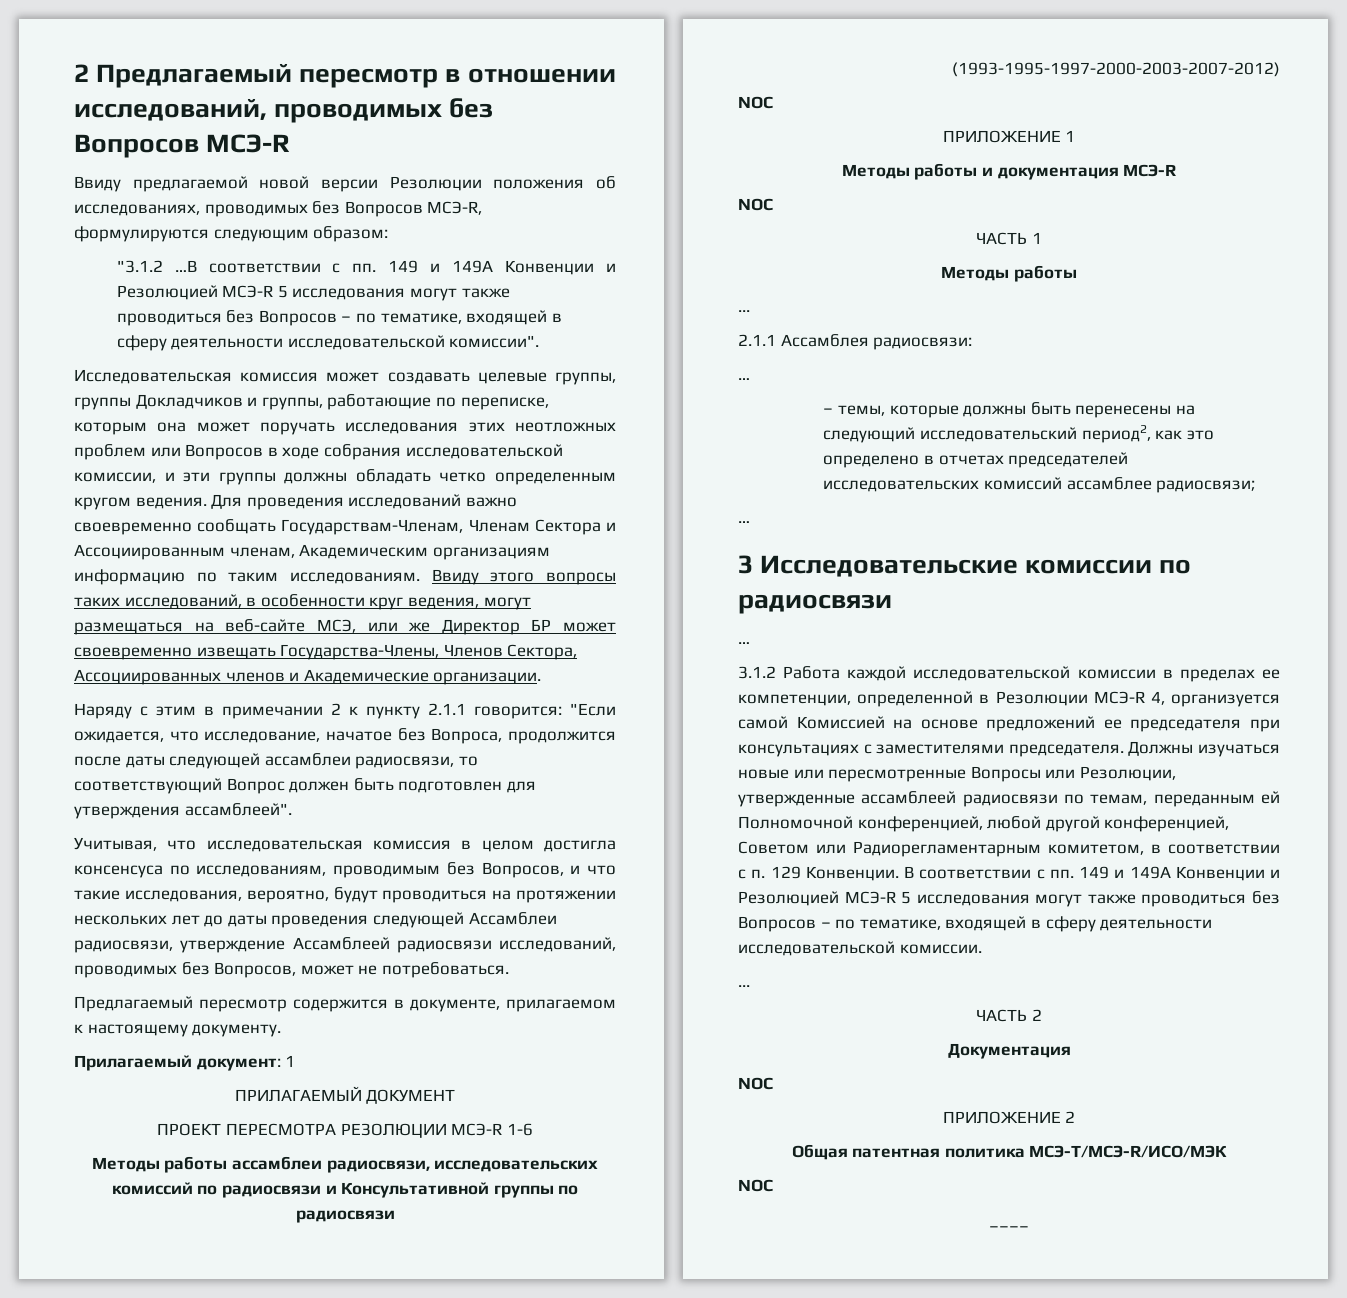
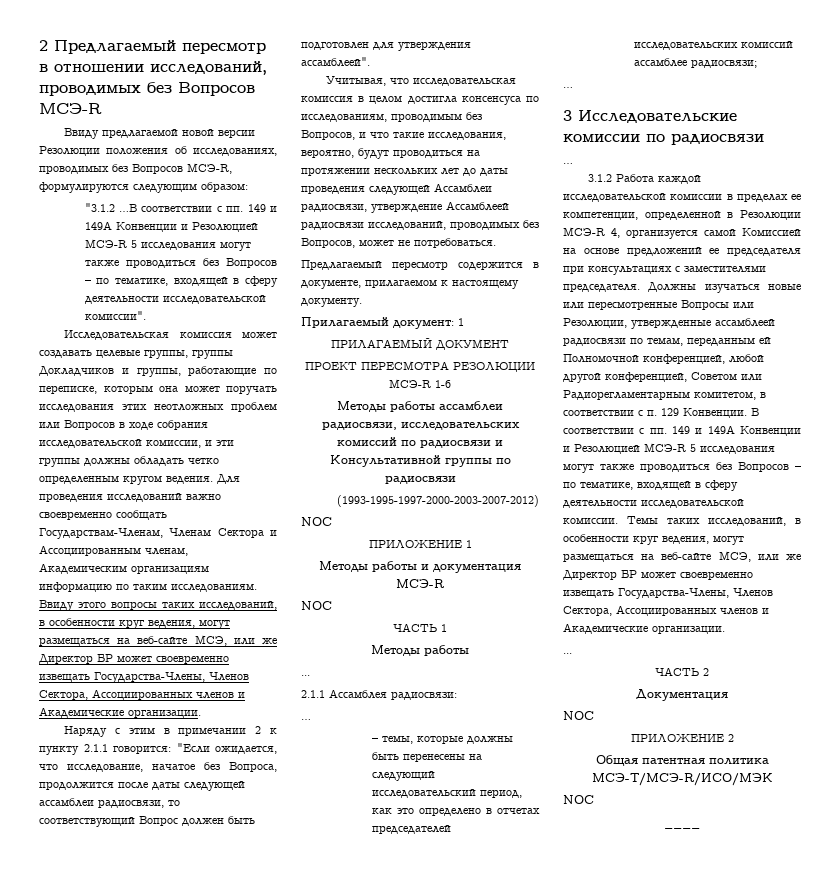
[1081,425,1151,443] период2, -> [480,790,523,798] период,
(982, 949) none -> [627,516,801,526] [563,534,744,545] [563,551,801,562] [563,570,753,580] [563,588,773,599] [563,605,769,616] [563,623,725,634] Темы таких исследований, в особенности круг ведения, могут размещаться на веб-сайте МСЭ, или же Директор БР может своевременно извещать Государства-Члены, Членов Сектора, Ассоциированных членов и Академические организации.

